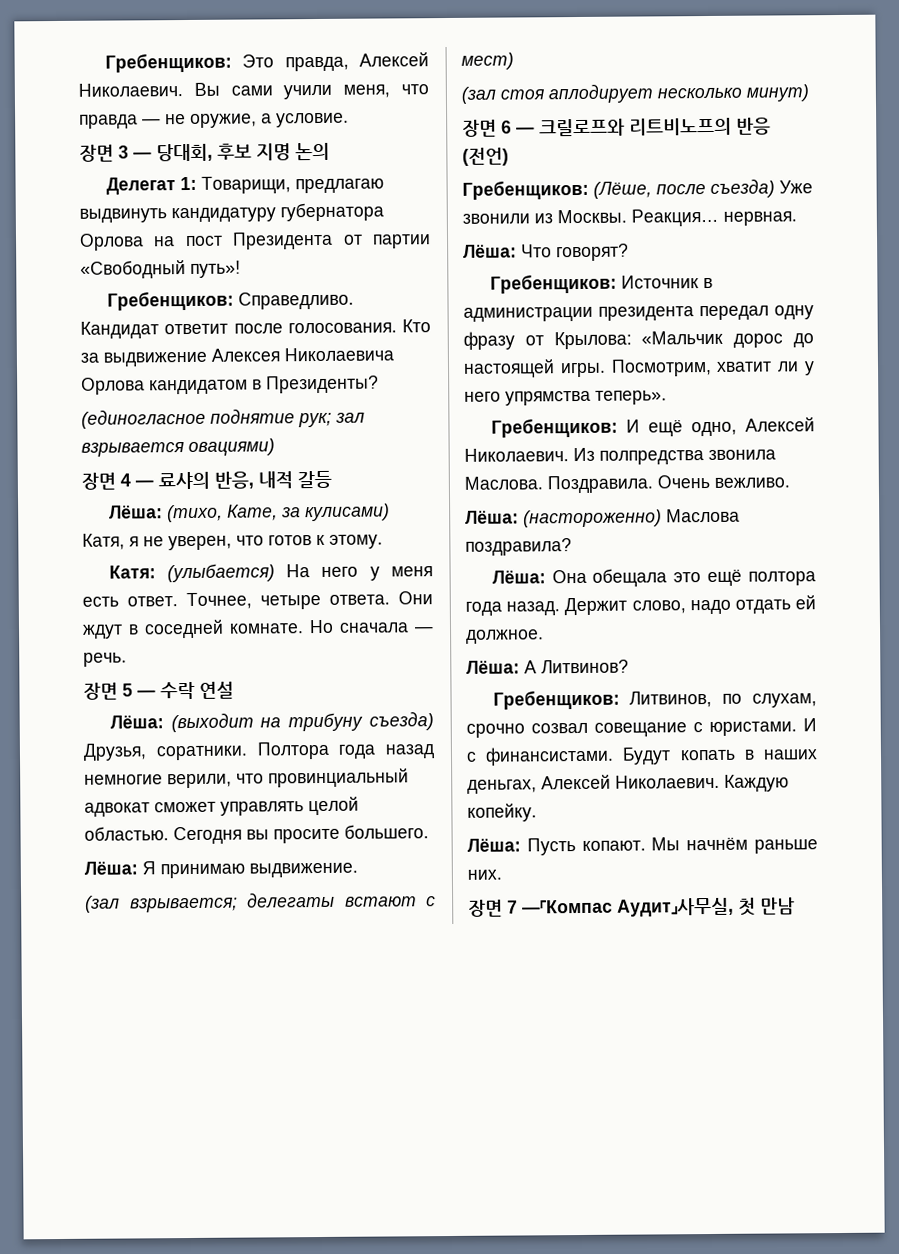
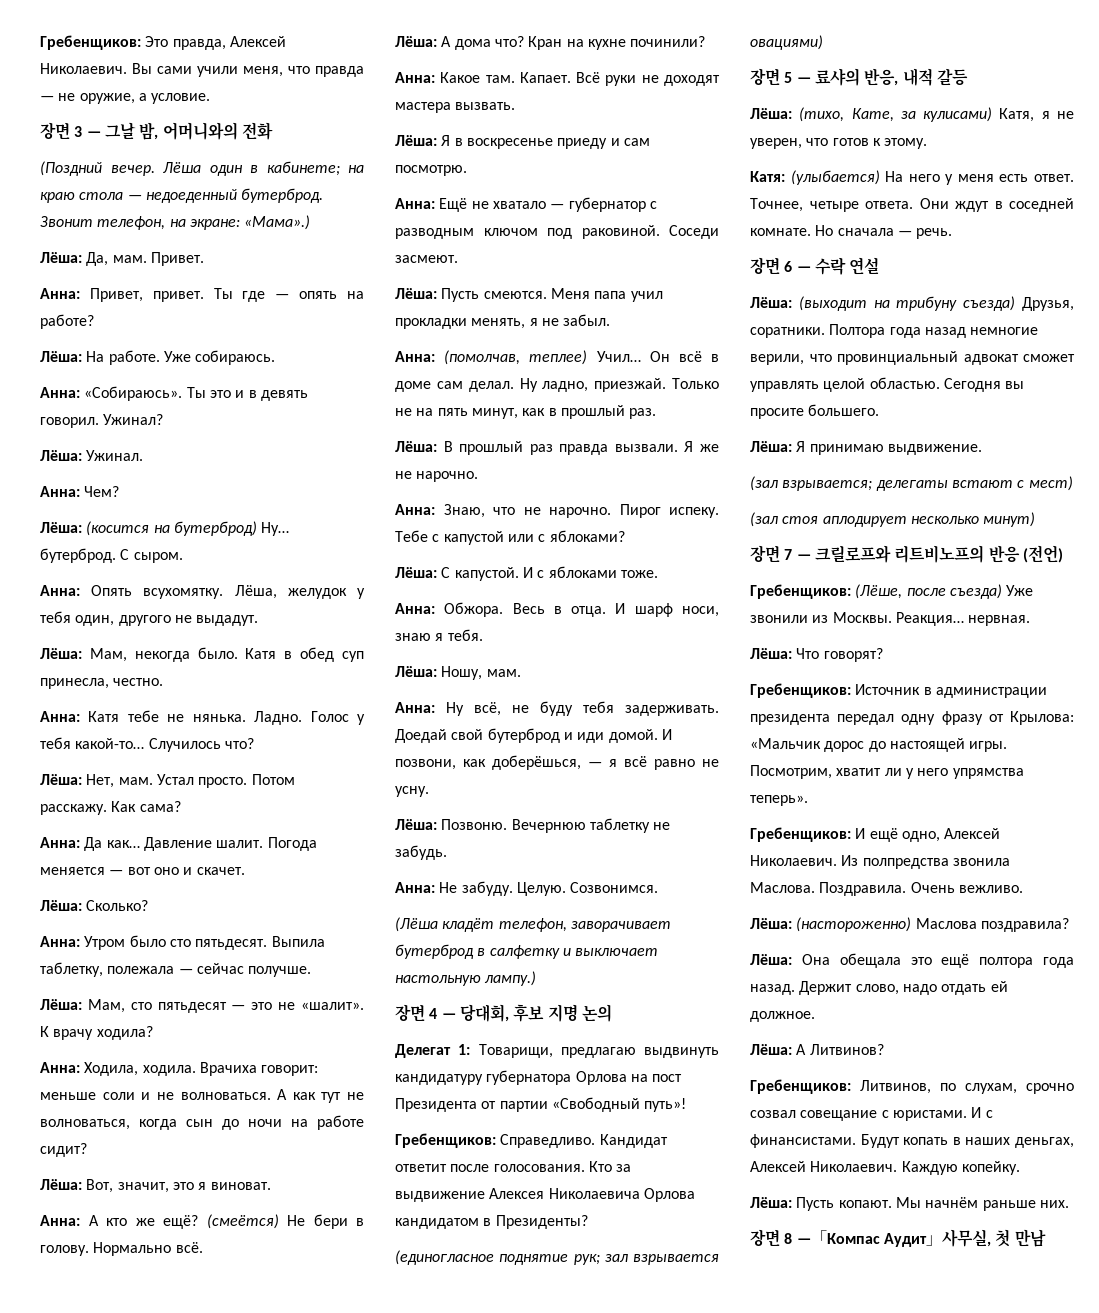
(152, 155) none -> [104,122,273,140] [40,161,364,176] [40,188,324,203] [40,215,311,230] [40,252,204,266] [40,288,364,302] [40,314,94,329] [40,350,276,365] [40,386,308,401] [40,414,164,428] [40,450,144,461] [40,486,120,497] [40,521,290,536] [40,548,183,563] [40,585,365,599] [40,611,259,626] [40,647,364,662] [40,678,164,689] [40,710,365,725] [40,737,254,752] [40,774,295,788] [40,801,181,815] [40,837,317,851] [40,867,245,875] [40,900,149,911] [40,935,325,950] [40,962,312,977] [40,999,364,1013] [40,1026,153,1040] [40,1062,319,1076] [40,1089,364,1103] [40,1115,364,1130] [40,1143,87,1157] [40,1179,271,1193] [40,1214,364,1229] [40,1242,203,1256] [395,36,706,50] [395,72,720,86] [395,102,516,113] [395,135,650,149] [395,165,467,176] [395,197,657,212] [395,225,719,239] [395,255,458,263] [395,288,663,302] [395,314,611,329] [395,350,719,365] [395,378,719,392] [395,405,657,419] [395,441,719,455] [395,471,479,482] [395,504,719,518] [395,530,625,545] [395,566,658,581] [395,602,719,617] [395,629,483,641] [395,666,521,680] [395,701,719,716] [395,728,672,743] [395,755,719,770] [395,786,429,797] [395,818,671,833] [395,845,447,860] [395,881,659,896] [395,917,671,932] [395,944,659,959] [395,971,537,986] [395,1004,456,1021] 그날 밤, 어머니와의 전화 // (Поздний вечер. Лёша один в кабинете; на краю стола — недоеденный бутерброд. Звонит телефон, на экране: «Мама».) // Лёша: Да, мам. Привет. // Анна: Привет, привет. Ты где — опять на работе? // Лёша: На работе. Уже собираюсь. // Анна: «Собираюсь». Ты это и в девять говорил. Ужинал? // Лёша: Ужинал. // Анна: Чем? // Лёша: (косится на бутерброд) Ну… бутерброд. С сыром. // Анна: Опять всухомятку. Лёша, желудок у тебя один, другого не выдадут. // Лёша: Мам, некогда было. Катя в обед суп принесла, честно. // Анна: Катя тебе не нянька. Ладно. Голос у тебя какой-то… Случилось что? // Лёша: Нет, мам. Устал просто. Потом расскажу. Как сама? // Анна: Да как… Давление шалит. Погода меняется — вот оно и скачет. // Лёша: Сколько? // Анна: Утром было сто пятьдесят. Выпила таблетку, полежала — сейчас получше. // Лёша: Мам, сто пятьдесят — это не «шалит». К врачу ходила? // Анна: Ходила, ходила. Врачиха говорит: меньше соли и не волноваться. А как тут не волноваться, когда сын до ночи на работе сидит? // Лёша: Вот, значит, это я виноват. // Анна: А кто же ещё? (смеётся) Не бери в голову. Нормально всё. // Лёша: А дома что? Кран на кухне починили? // Анна: Какое там. Капает. Всё руки не доходят мастера вызвать. // Лёша: Я в воскресенье приеду и сам посмотрю. // Анна: Ещё не хватало — губернатор с разводным ключом под раковиной. Соседи засмеют. // Лёша: Пусть смеются. Меня папа учил прокладки менять, я не забыл. // Анна: (помолчав, теплее) Учил… Он всё в доме сам делал. Ну ладно, приезжай. Только не на пять минут, как в прошлый раз. // Лёша: В прошлый раз правда вызвали. Я же не нарочно. // Анна: Знаю, что не нарочно. Пирог испеку. Тебе с капустой или с яблоками? // Лёша: С капустой. И с яблоками тоже. // Анна: Обжора. Весь в отца. И шарф носи, знаю я тебя. // Лёша: Ношу, мам. // Анна: Ну всё, не буду тебя задерживать. Доедай свой бутерброд и иди домой. И позвони, как доберёшься, — я всё равно не усну. // Лёша: Позвоню. Вечернюю таблетку не забудь. // Анна: Не забуду. Целую. Созвонимся. // (Лёша кладёт телефон, заворачивает бутерброд в салфетку и выключает настольную лампу.) // 장면 4 —
[120,473,131,487] 4 -> [784,72,793,83] 5
[122,683,133,697] 5 -> [784,261,793,272] 6
[501,120,512,134] 6 -> [784,549,793,560] 7
[507,900,518,914] 7 -> [784,1233,793,1244] 8

